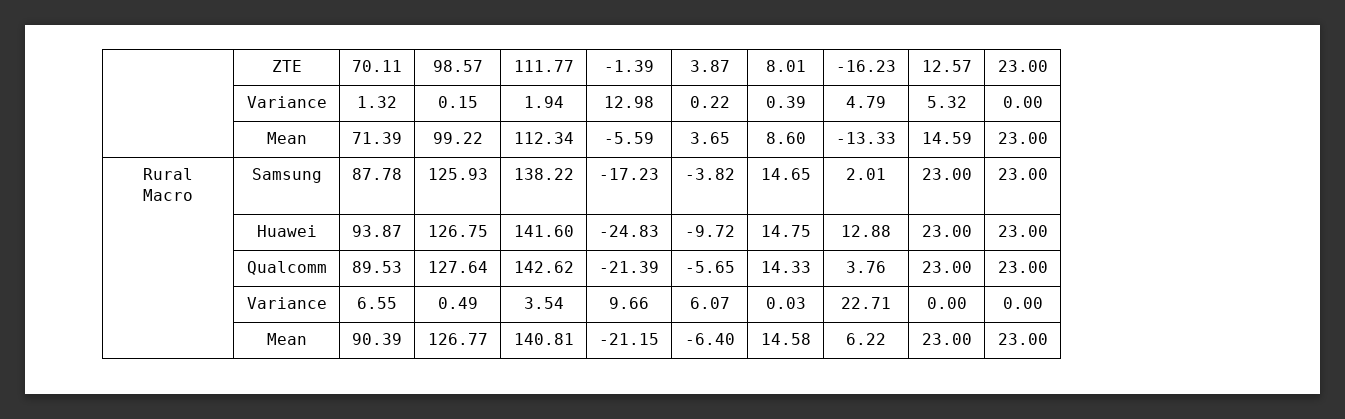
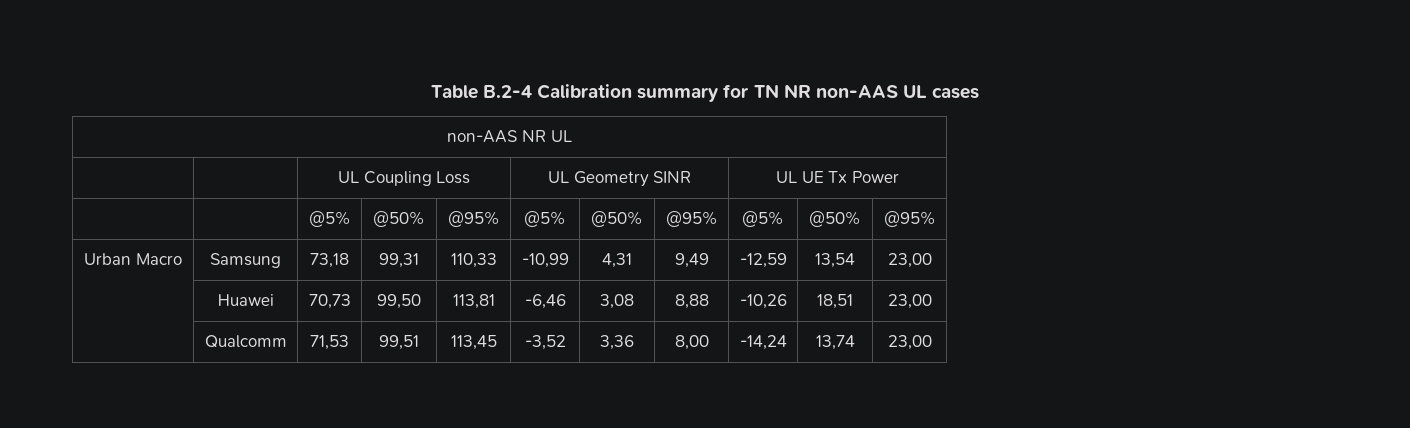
[271,60,302,72] [352,60,402,72] [432,60,483,72] [513,60,574,72] [604,60,654,72] [689,60,730,72] [765,60,806,72] [836,60,896,72] [921,60,972,72] [997,60,1048,72] [246,96,327,108] [357,96,397,108] [437,96,478,108] [523,96,564,108] [604,96,654,108] [689,96,730,108] [765,96,806,108] [846,96,886,108] [926,96,967,108] [1002,96,1043,108] [266,132,307,144] [352,132,402,144] [432,132,483,144] [513,132,574,144] [604,132,654,144] [689,132,730,144] [765,132,806,144] [836,132,896,144] [921,132,972,144] [997,132,1048,144] [143,168,193,180] [143,189,193,201] [251,168,322,183] [352,168,402,180] [427,168,488,180] [513,168,574,180] [599,168,659,180] [684,168,735,180] [760,168,811,180] [846,168,886,180] [921,168,972,180] [997,168,1048,180] [256,225,317,237] [352,225,402,237] [427,225,488,237] [513,225,574,237] [599,225,659,237] [684,225,735,237] [760,225,811,237] [841,225,891,237] [921,225,972,237] [997,225,1048,237] [246,261,327,275] [352,261,402,273] [427,261,488,273] [513,261,574,273] [599,261,659,273] [684,261,735,273] [760,261,811,273] [846,261,886,273] [921,261,972,273] [997,261,1048,273] [246,297,327,309] [357,297,397,309] [437,297,478,309] [523,297,564,309] [609,297,649,309] [689,297,730,309] [765,297,806,309] [841,297,891,309] [926,297,967,309] [1002,297,1043,309] [266,333,307,345] [352,333,402,345] [427,333,488,345] [513,333,574,345] [599,333,659,345] [684,333,735,345] [760,333,811,345] [846,333,886,345] [921,333,972,345] [997,333,1048,345] | ZTE | 70.11 | 98.57 | 111.77 | -1.39 | 3.87 | 8.01 | -16.23 | 12.57 | 23.00 // | Variance | 1.32 | 0.15 | 1.94 | 12.98 | 0.22 | 0.39 | 4.79 | 5.32 | 0.00 // | Mean | 71.39 | 99.22 | 112.34 | -5.59 | 3.65 | 8.60 | -13.33 | 14.59 | 23.00 // Rural Macro | Samsung | 87.78 | 125.93 | 138.22 | -17.23 | -3.82 | 14.65 | 2.01 | 23.00 | 23.00 // | Huawei | 93.87 | 126.75 | 141.60 | -24.83 | -9.72 | 14.75 | 12.88 | 23.00 | 23.00 // | Qualcomm | 89.53 | 127.64 | 142.62 | -21.39 | -5.65 | 14.33 | 3.76 | 23.00 | 23.00 // | Variance | 6.55 | 0.49 | 3.54 | 9.66 | 6.07 | 0.03 | 22.71 | 0.00 | 0.00 // | Mean | 90.39 | 126.77 | 140.81 | -21.15 | -6.40 | 14.58 | 6.22 | 23.00 | 23.00 -> [430,84,980,102] [447,130,572,143] [337,171,471,186] [547,171,692,187] [776,171,899,183] [308,211,351,227] [373,211,425,227] [447,211,500,227] [524,211,566,227] [591,211,643,227] [665,211,718,227] [742,211,784,227] [809,211,861,227] [883,211,936,227] [84,253,182,265] [210,253,281,268] [310,253,349,268] [379,253,419,268] [450,253,497,268] [521,253,569,268] [602,253,632,268] [674,253,709,268] [739,253,787,268] [815,253,855,268] [887,253,932,268] [217,294,274,306] [308,294,351,309] [377,294,421,309] [452,294,495,309] [524,294,566,309] [600,294,634,309] [674,294,709,309] [739,294,787,309] [817,294,853,309] [887,294,932,309] [204,335,287,348] [310,335,349,350] [379,335,419,350] [450,335,497,350] [524,335,566,350] [600,335,634,350] [674,335,709,350] [739,335,787,350] [815,335,855,350] [887,335,932,350] Table B.2-4 Calibration summary for TN NR non-AAS UL cases // non-AAS NR UL // | | UL Coupling Loss | UL Geometry SINR | UL UE Tx Power // | | @5% | @50% | @95% | @5% | @50% | @95% | @5% | @50% | @95% // Urban Macro | Samsung | 73,18 | 99,31 | 110,33 | -10,99 | 4,31 | 9,49 | -12,59 | 13,54 | 23,00 // | Huawei | 70,73 | 99,50 | 113,81 | -6,46 | 3,08 | 8,88 | -10,26 | 18,51 | 23,00 // | Qualcomm | 71,53 | 99,51 | 113,45 | -3,52 | 3,36 | 8,00 | -14,24 | 13,74 | 23,00

